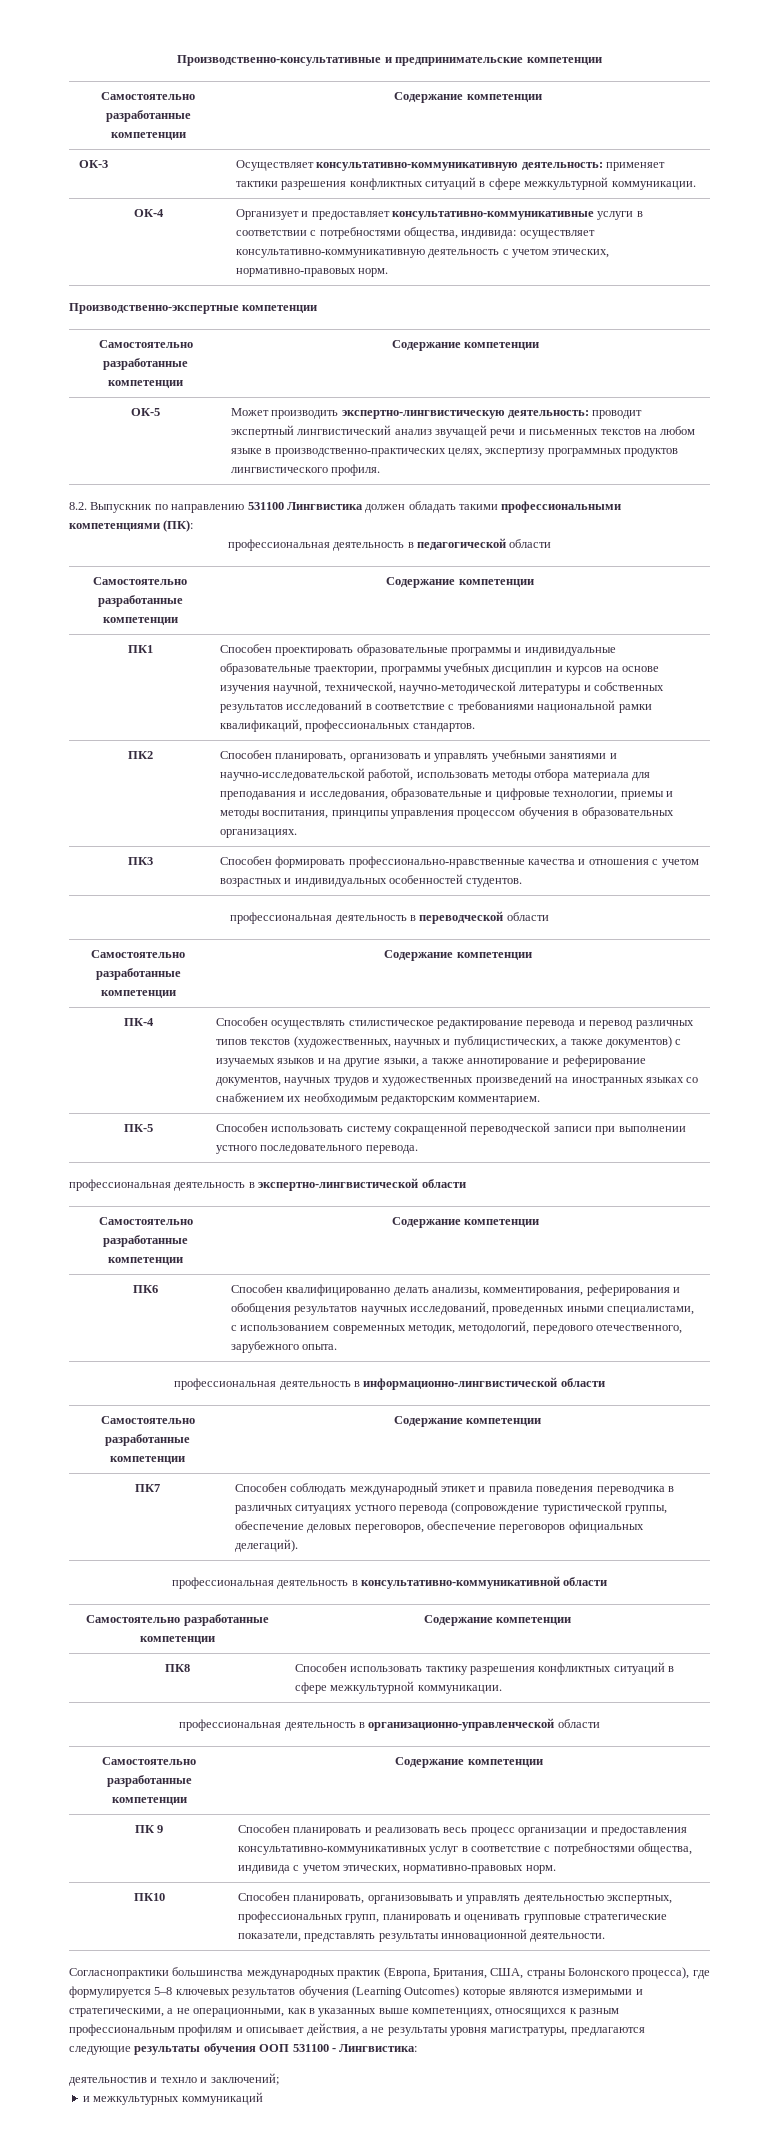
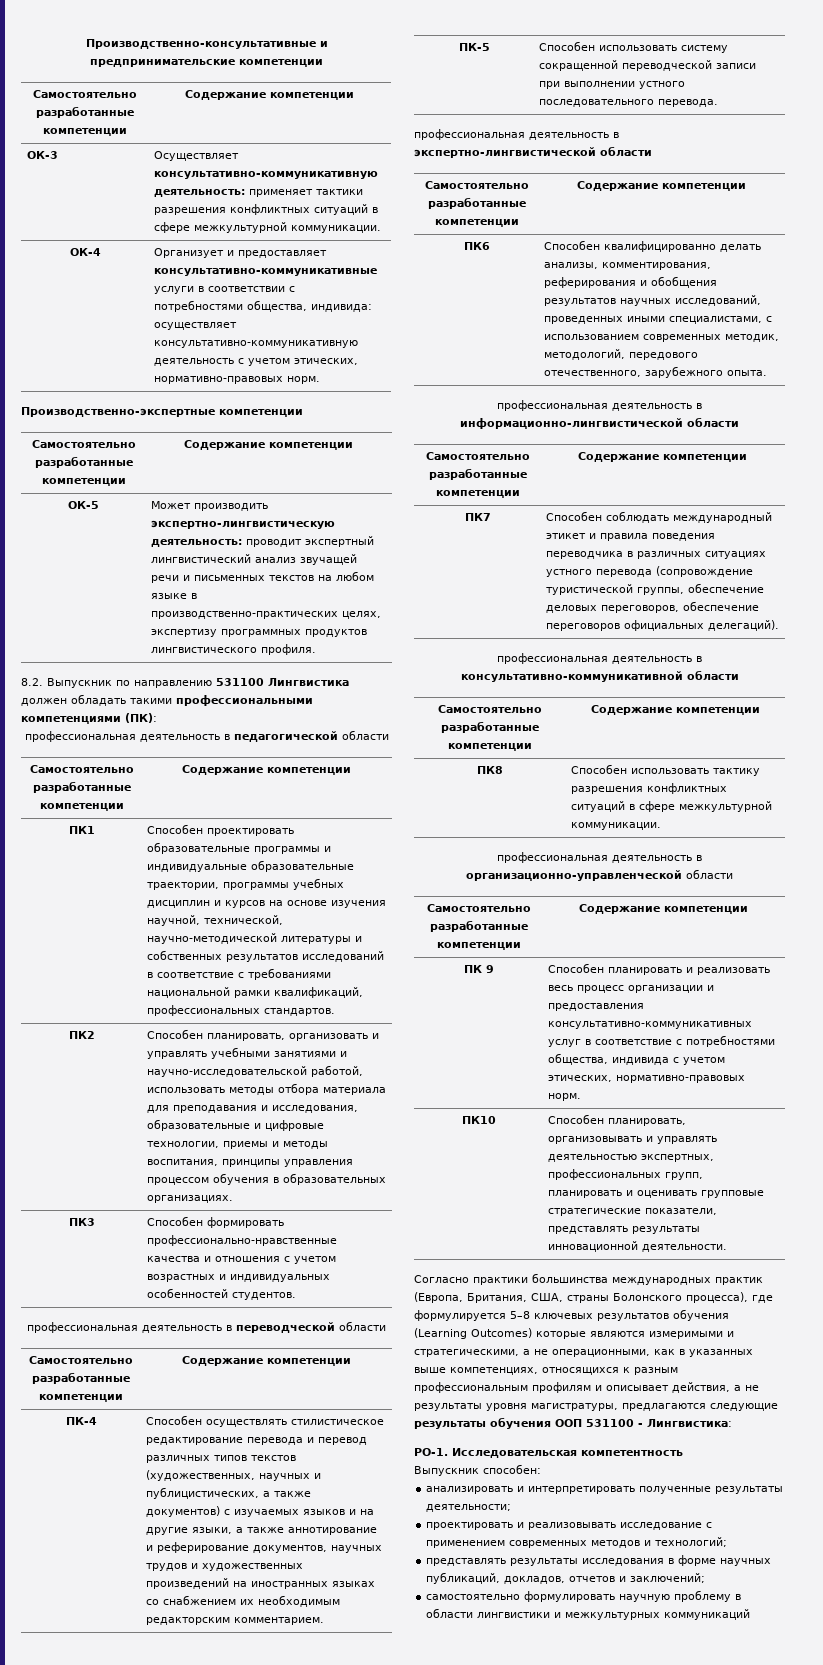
[69,1968,169,1979] Согласнопрактики -> [414,1275,528,1285] Согласно практики
[69,2073,279,2086] деятельностив и технло и заключений; // -> [414,1448,683,1458] [414,1464,541,1476] [426,1486,784,1494] [426,1504,512,1512] [426,1522,713,1530] [426,1537,728,1548] [426,1555,772,1566] [426,1572,706,1584] [426,1590,742,1602] [426,1608,551,1618] РО-1. Исследовательская компетентность // Выпускник способен: // анализировать и интерпретировать полученные результаты деятельности; // проектировать и реализовывать исследование с применением современных методов и технологий; // представлять результаты исследования в форме научных публикаций, докладов, отчетов и заключений; // самостоятельно формулировать научную проблему в области лингвистики

